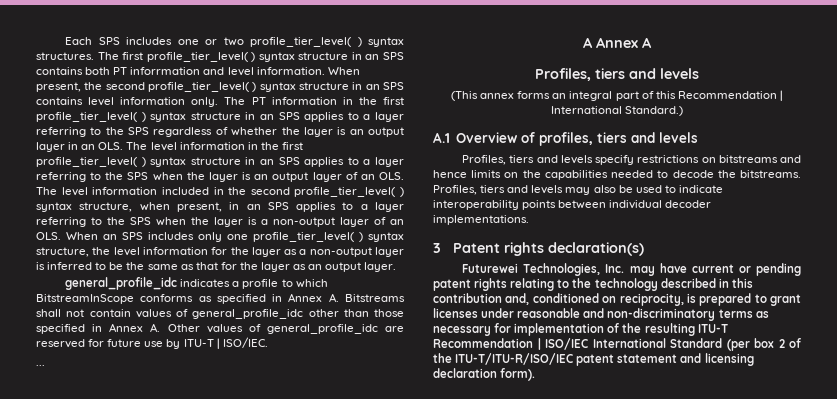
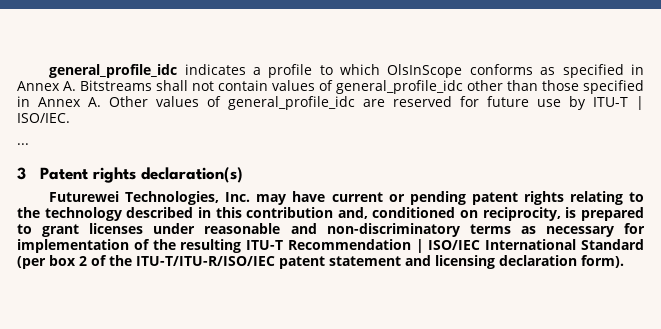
[65,37,404,47] [36,52,404,62] [36,67,360,76] [36,82,404,92] [36,97,404,107] [36,112,405,122] [36,127,405,137] [36,142,303,152] [36,157,405,167] [36,172,404,182] [36,187,404,197] [36,202,405,212] [36,217,404,227] [36,232,404,242] [36,247,405,257] [36,262,397,272] Each SPS includes one or two profile_tier_level( ) syntax structures. The first profile_tier_level( ) syntax structure in an SPS contains both PT inforrmation and level information. When present, the second profile_tier_level( ) syntax structure in an SPS contains level information only. The PT information in the first profile_tier_level( ) syntax structure in an SPS applies to a layer referring to the SPS regardless of whether the layer is an output layer in an OLS. The level information in the first profile_tier_level( ) syntax structure in an SPS applies to a layer referring to the SPS when the layer is an output layer of an OLS. The level information included in the second profile_tier_level( ) syntax structure, when present, in an SPS applies to a layer referring to the SPS when the layer is a non-output layer of an OLS. When an SPS includes only one profile_tier_level( ) syntax structure, the level information for the layer as a non-output layer is inferred to be the same as that for the layer as an output layer. // -> (49, 71) none
[36,294,134,304] BitstreamInScope -> [387,64,463,78] OlsInScope
[583,37,652,48] [535,68,699,81] [451,90,783,101] [550,106,684,116] [433,132,698,146] [462,155,801,165] [433,170,801,180] [433,185,723,195] [433,200,712,210] [433,215,529,225] // A Annex A // Profiles, tiers and levels // (This annex forms an integral part of this Recommendation | International Standard.) // A.1 Overview of profiles, tiers and levels // Profiles, tiers and levels specify restrictions on bitstreams and hence limits on the capabilities needed to decode the bitstreams. Profiles, tiers and levels may also be used to indicate interoperability points between individual decoder implementations. -> (29, 144) none

